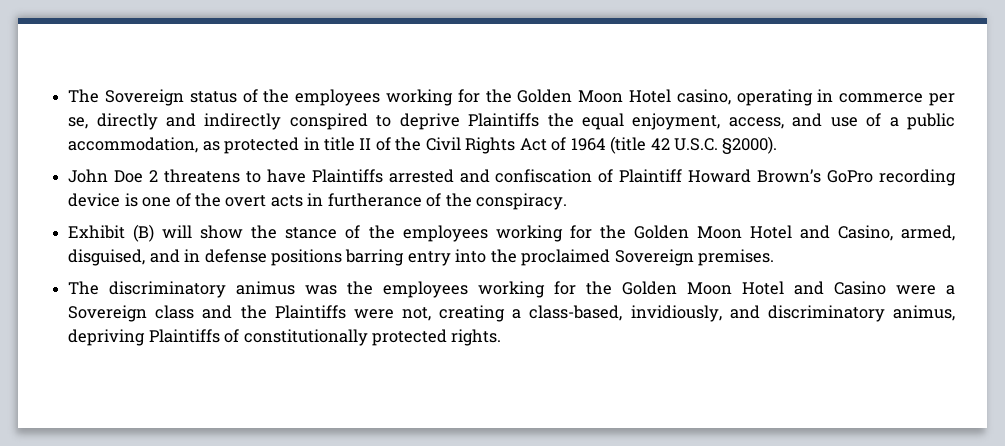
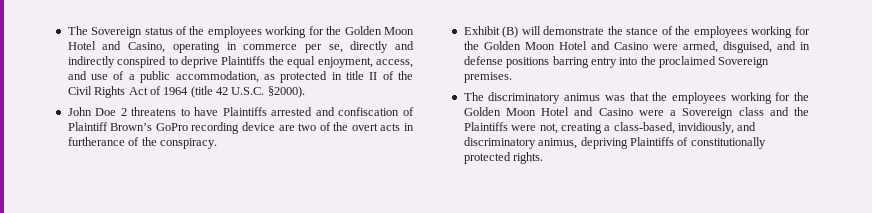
[676,89,731,105] casino, -> [102,41,166,53] and Casino,
[688,169,752,183] Howard -> (108, 126) none
[124,193,172,207] is one -> [278,123,317,131] are two
[200,225,244,239] show -> [543,26,605,35] demonstrate
[837,225,893,241] Casino, -> [613,42,678,50] Casino were
(338, 290) none -> [629,92,649,101] that

